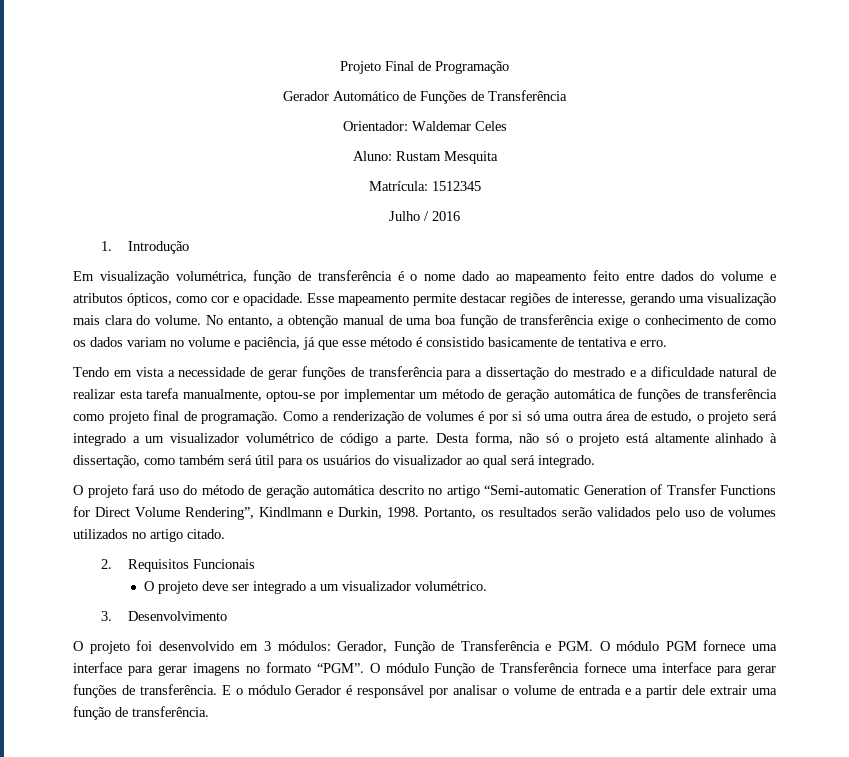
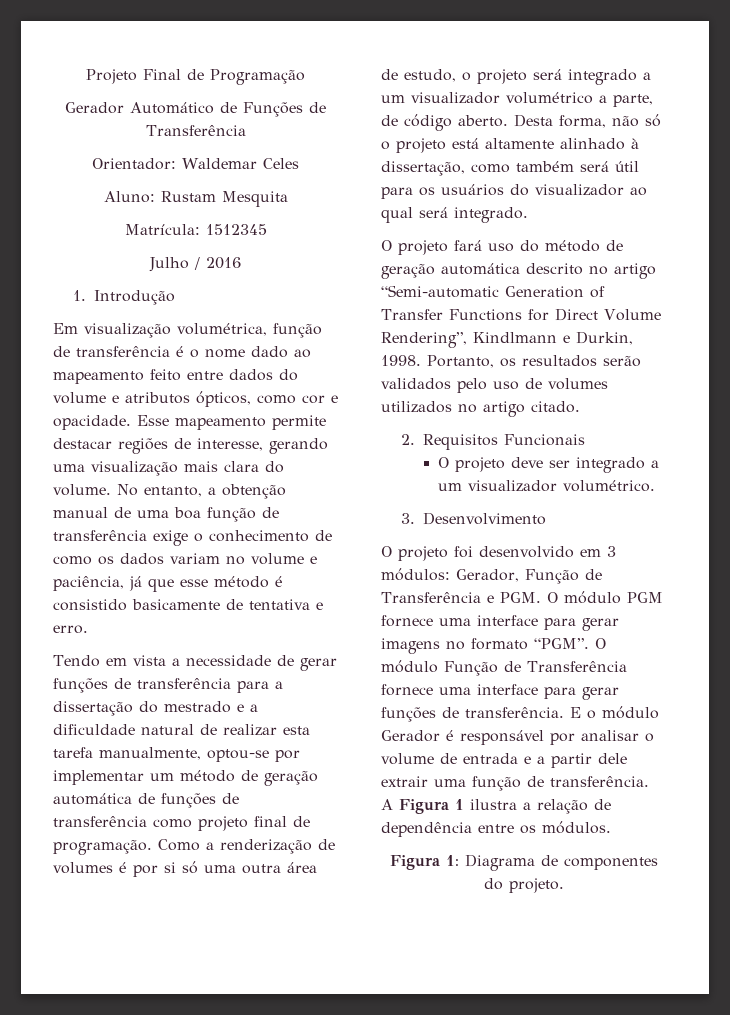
[320,433,430,446] de código a parte. -> [599,94,653,107] [381,114,508,131] a parte, de código aberto.
(209, 711) none -> [381,799,611,814] [381,821,611,837] [389,854,658,871] [483,878,564,893] A Figura 1 ilustra a relação de dependência entre os módulos. // Figura 1: Diagrama de componentes do projeto.

